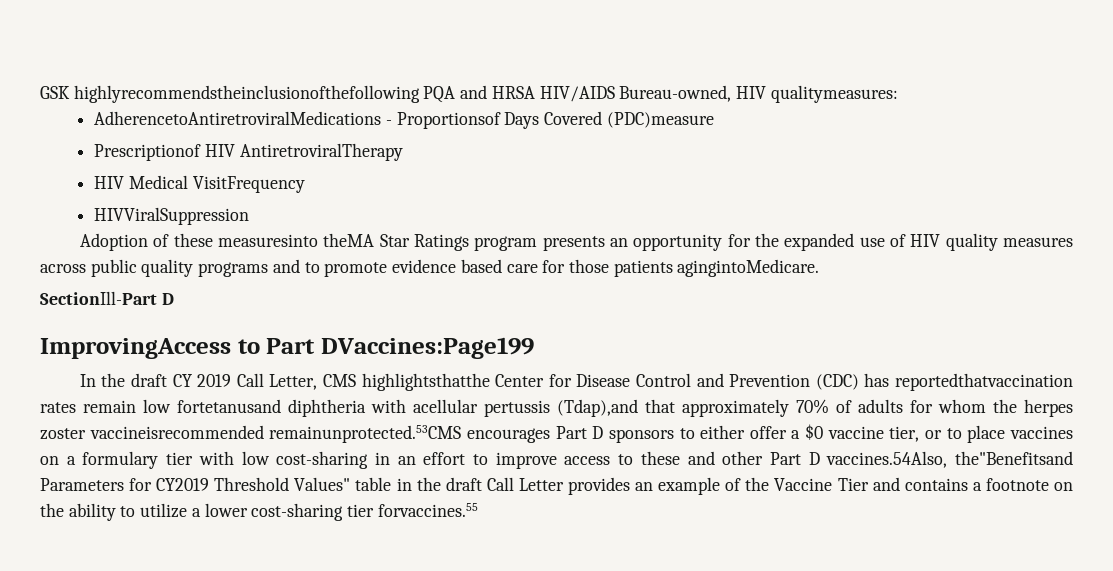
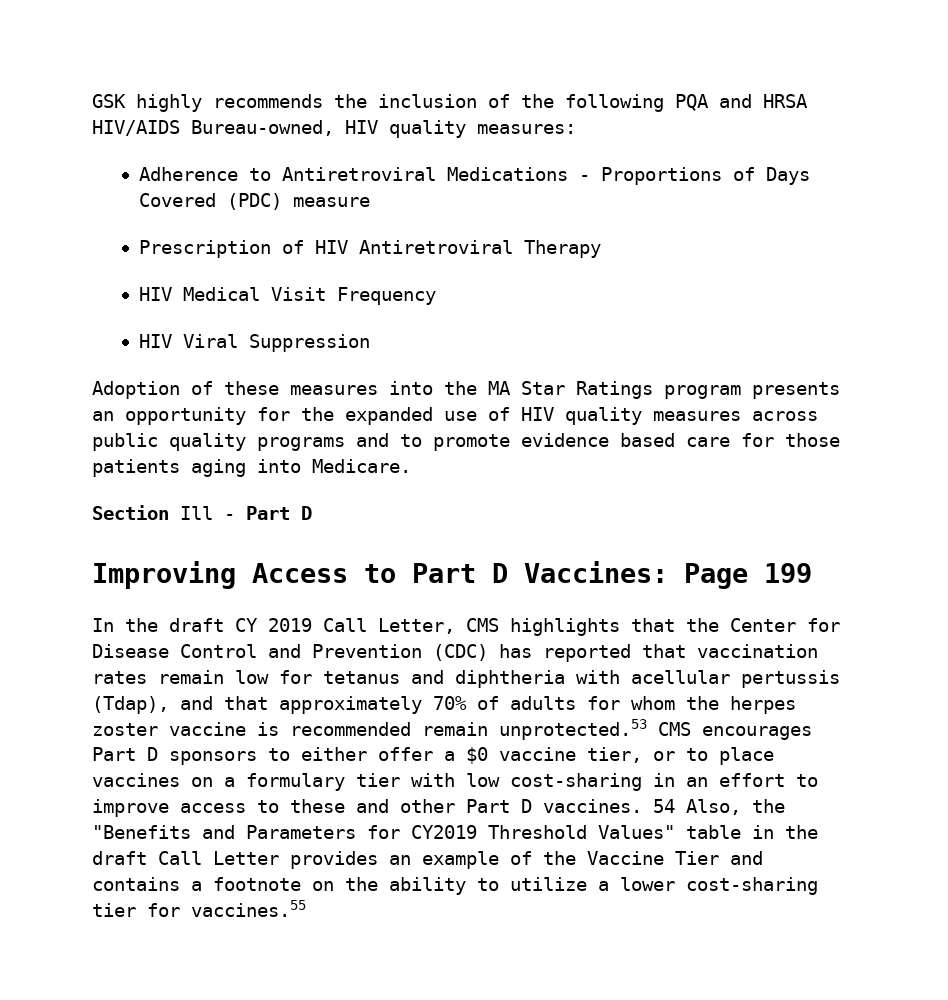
[73,85,420,103] highlyrecommendstheinclusionofthefollowing -> [136,94,664,112] highly recommends the inclusion of the following
[770,85,898,103] [94,111,714,129] [94,143,403,161] [94,175,305,193] [94,207,250,225] qualitymeasures: // AdherencetoAntiretroviralMedications - Proportionsof Days Covered (PDC)measure // Prescriptionof HIV AntiretroviralTherapy // HIV Medical VisitFrequency // HIVViralSuppression -> [389,120,576,138] [138,167,810,185] [138,193,370,210] [138,240,601,258] [138,287,436,305] [138,334,370,352] quality measures: // Adherence to Antiretroviral Medications - Proportions of Days Covered (PDC) measure // Prescription of HIV Antiretroviral Therapy // HIV Medical Visit Frequency // HIV Viral Suppression
[217,233,375,247] measuresinto theMA -> [290,381,511,395] measures into the MA
[677,259,820,277] [40,291,174,305] [40,337,534,359] agingintoMedicare. // SectionIll-Part D // ImprovingAccess to Part DVaccines:Page199 -> [191,459,411,477] [92,505,312,520] [92,561,812,589] aging into Medicare. // Section Ill - Part D // Improving Access to Part D Vaccines: Page 199
[361,373,490,391] highlightsthatthe -> [510,618,719,636] highlights that the
[894,373,1073,391] [40,399,281,413] reportedthatvaccination rates remain low fortetanusand -> [543,644,818,662] [92,670,444,684] reported that vaccination rates remain low for tetanus and
[557,399,638,417] (Tdap),and -> [92,696,213,714] (Tdap), and
[89,425,462,443] vaccineisrecommended remainunprotected.53CMS -> [169,719,691,740] vaccine is recommended remain unprotected.53 CMS
[826,451,1074,468] vaccines.54Also, the"Benefitsand -> [543,799,785,815] [92,825,235,839] vaccines. 54 Also, the "Benefits and
[377,503,478,517] forvaccines.55 -> [147,900,306,917] for vaccines.55

